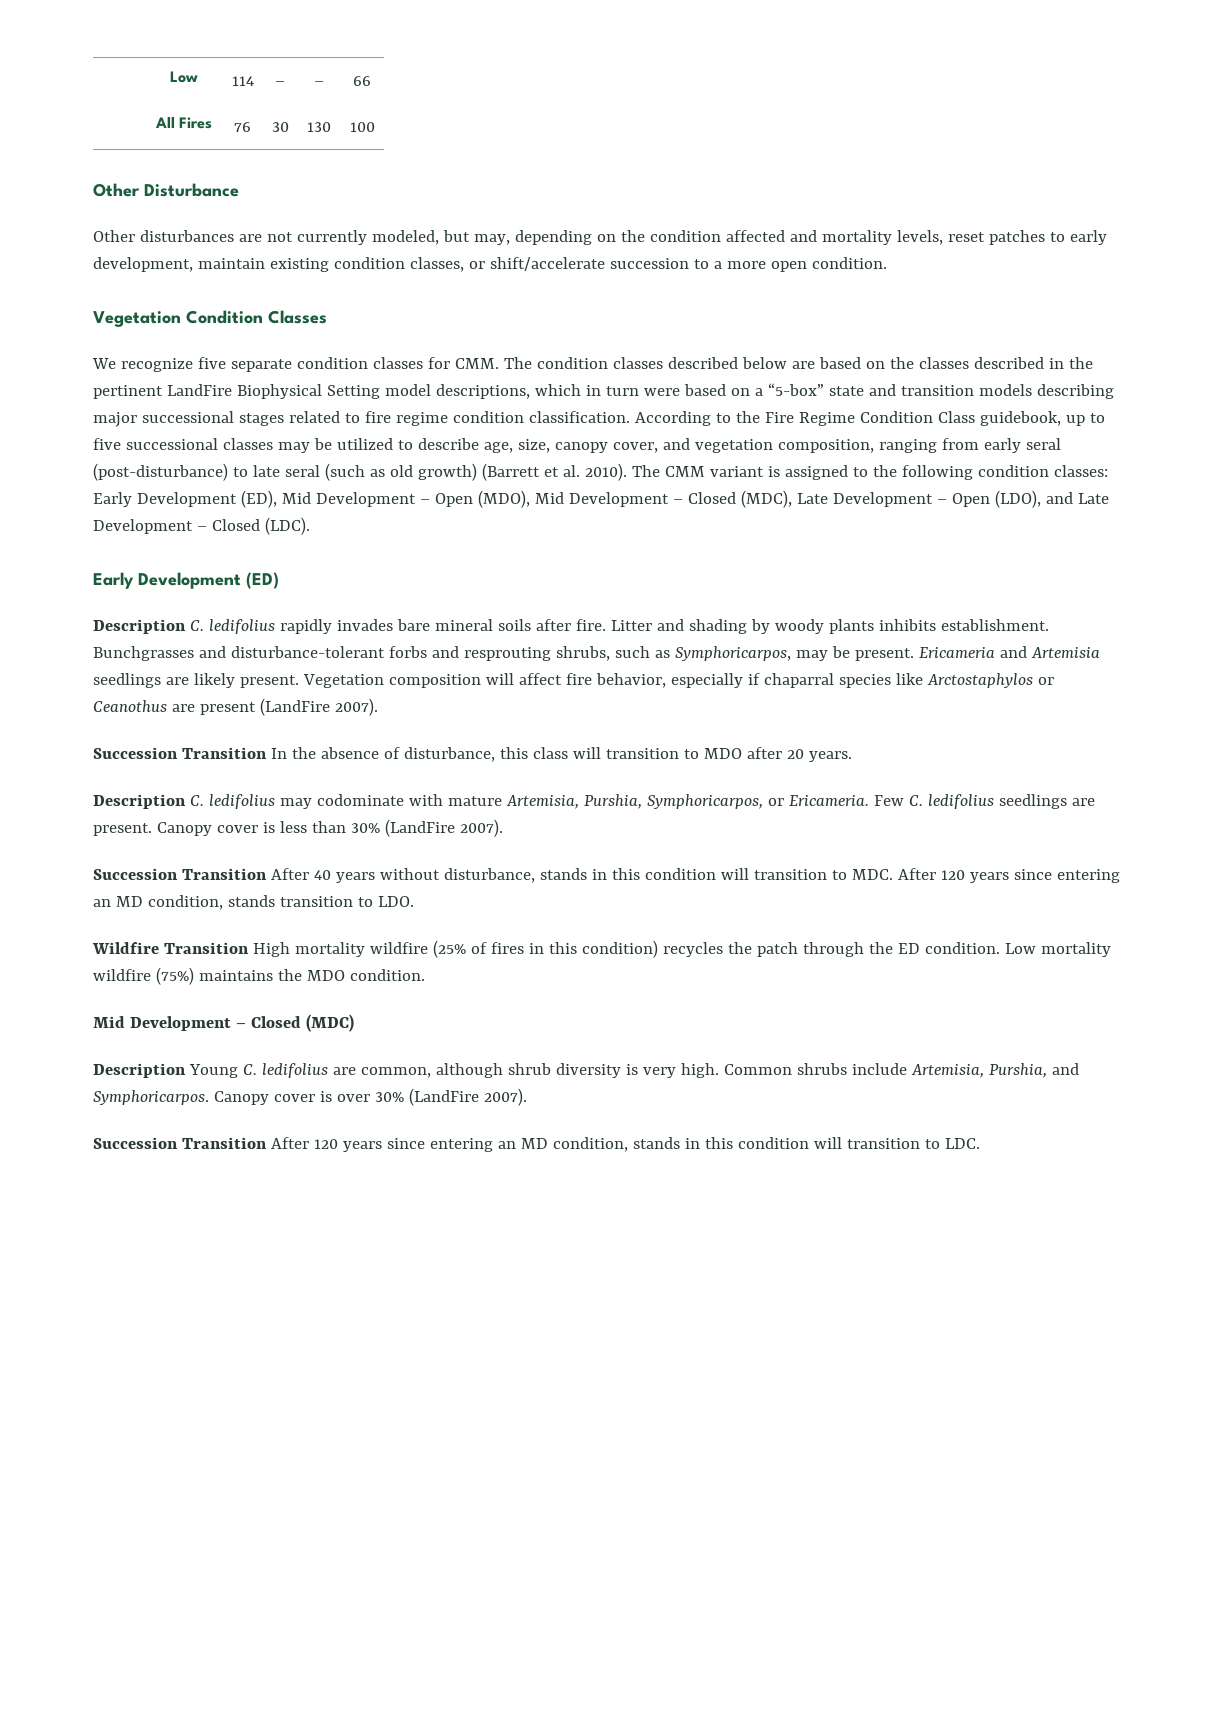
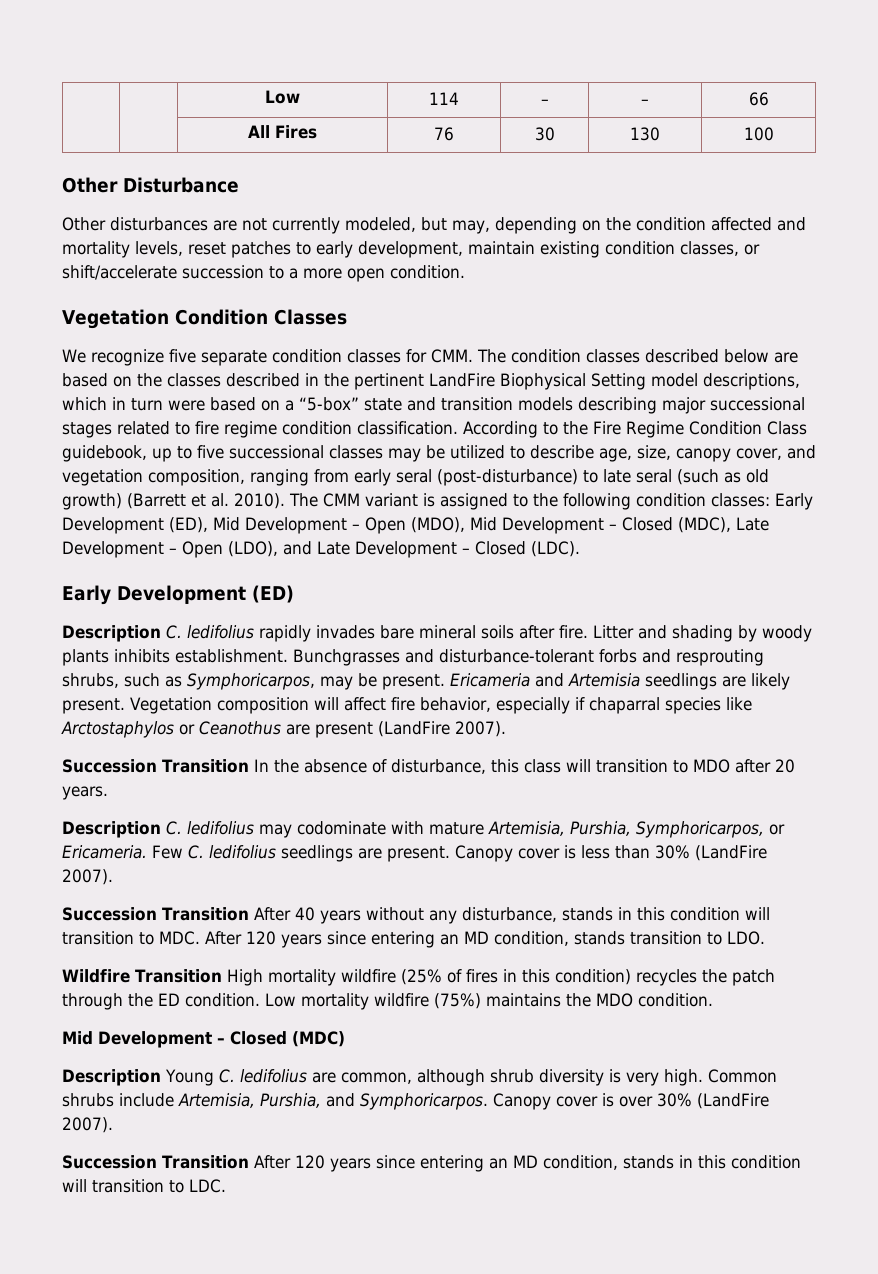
(440, 874) none -> [428,910,457,924] any

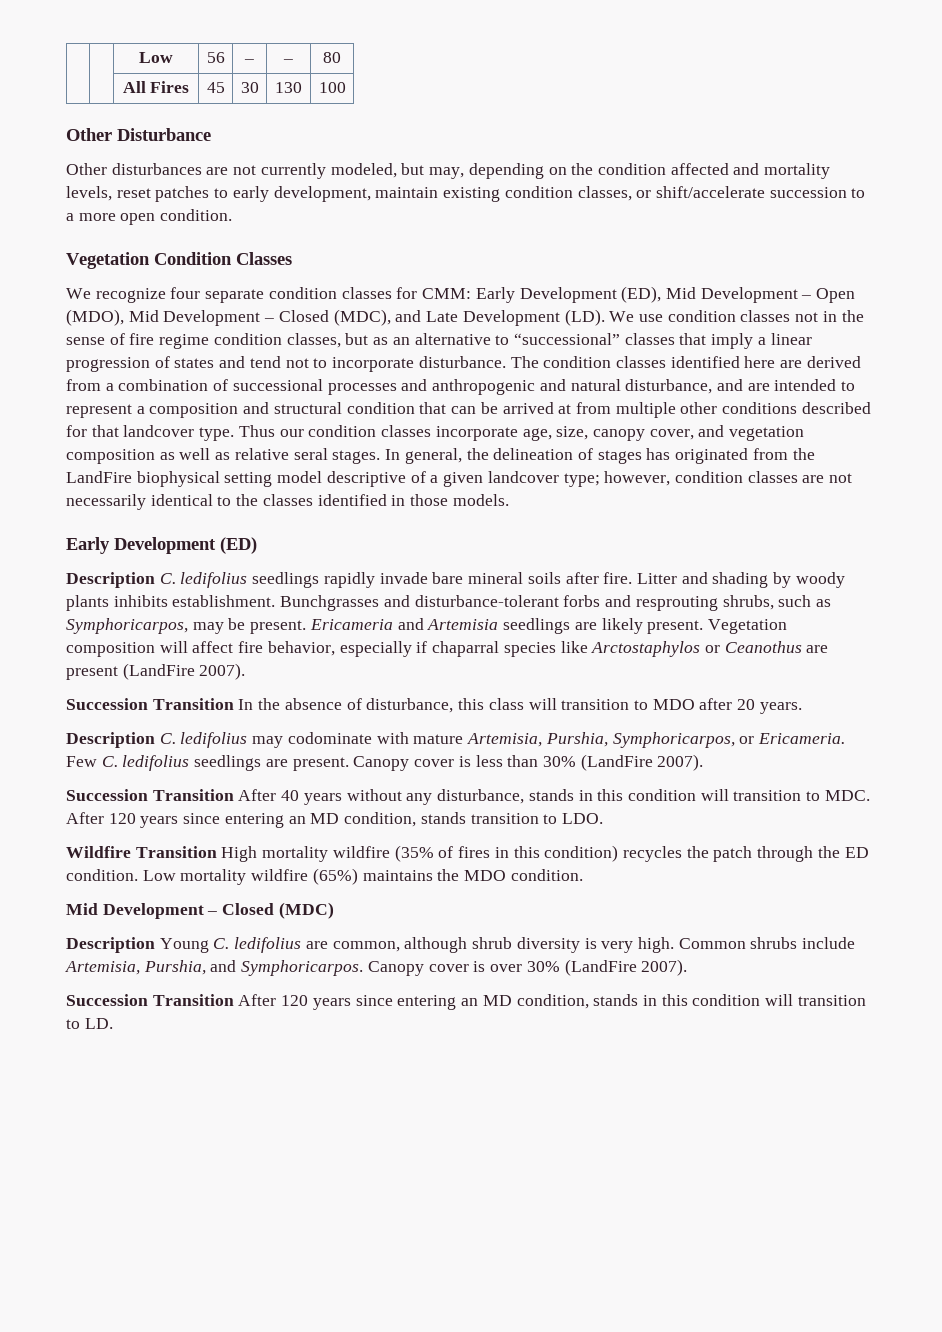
[429,92,459,105] 114 -> [206,52,225,63] 56
[748,92,769,106] 66 -> [323,52,341,63] 80
[434,127,454,141] 76 -> [206,82,225,93] 45
[168,349,196,363] five -> [170,287,201,299] four
[430,349,798,363] [62,373,800,390] [62,397,805,414] [62,421,807,438] [62,445,816,462] [62,469,769,486] [62,493,770,510] CMM. The condition classes described below are based on the classes described in the pertinent LandFire Biophysical Setting model descriptions, which in turn were based on a “5-box” state and transition models describing major successional stages related to fire regime condition classification. According to the Fire Regime Condition Class guidebook, up to five successional classes may be utilized to describe age, size, canopy cover, and vegetation composition, ranging from early seral (post-disturbance) to late seral (such as old growth) (Barrett et al. 2010). The CMM variant is assigned to the following condition classes: -> [422,288,472,299] CMM:
[736,517,769,531] [62,541,580,558] Late Development – Open (LDO), and Late Development – Closed (LDC). -> [395,309,864,326] [66,333,812,349] [66,356,861,372] [66,379,856,395] [66,402,871,418] [66,425,805,441] [66,448,815,464] [66,471,853,487] [66,494,509,510] and Late Development (LD). We use condition classes not in the sense of fire regime condition classes, but as an alternative to “successional” classes that imply a linear progression of states and tend not to incorporate disturbance. The condition classes identified here are derived from a combination of successional processes and anthropogenic and natural disturbance, and are intended to represent a composition and structural condition that can be arrived at from multiple other conditions described for that landcover type. Thus our condition classes incorporate age, size, canopy cover, and vegetation composition as well as relative seral stages. In general, the delineation of stages has originated from the LandFire biophysical setting model descriptive of a given landcover type; however, condition classes are not necessarily identical to the classes identified in those models.
[259,625,375,642] rapidly invades -> [252,572,428,588] seedlings rapidly invade
[400,969,442,985] (25% -> [394,845,434,862] (35%
[434,993,481,1009] (75%) -> [312,868,358,885] (65%)
[189,1179,226,1193] LDC. -> [84,1018,113,1029] LD.

